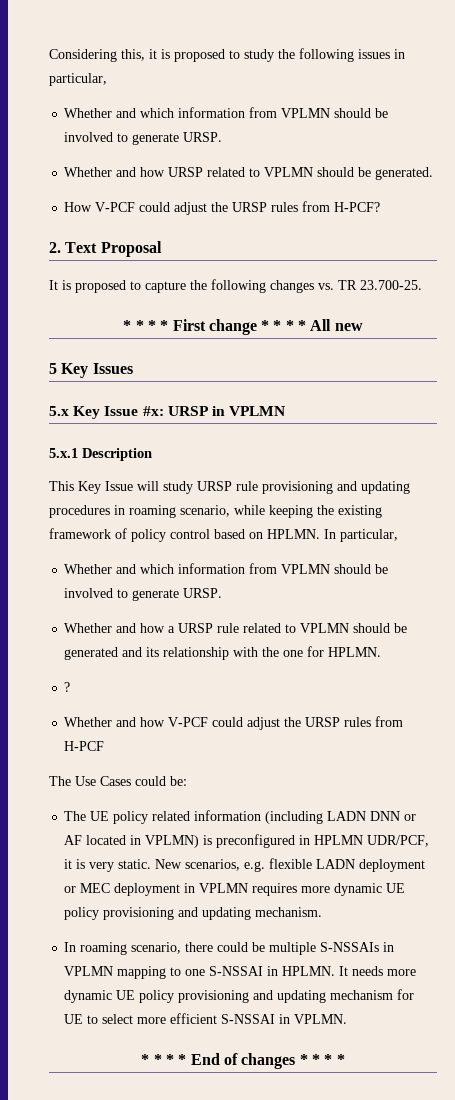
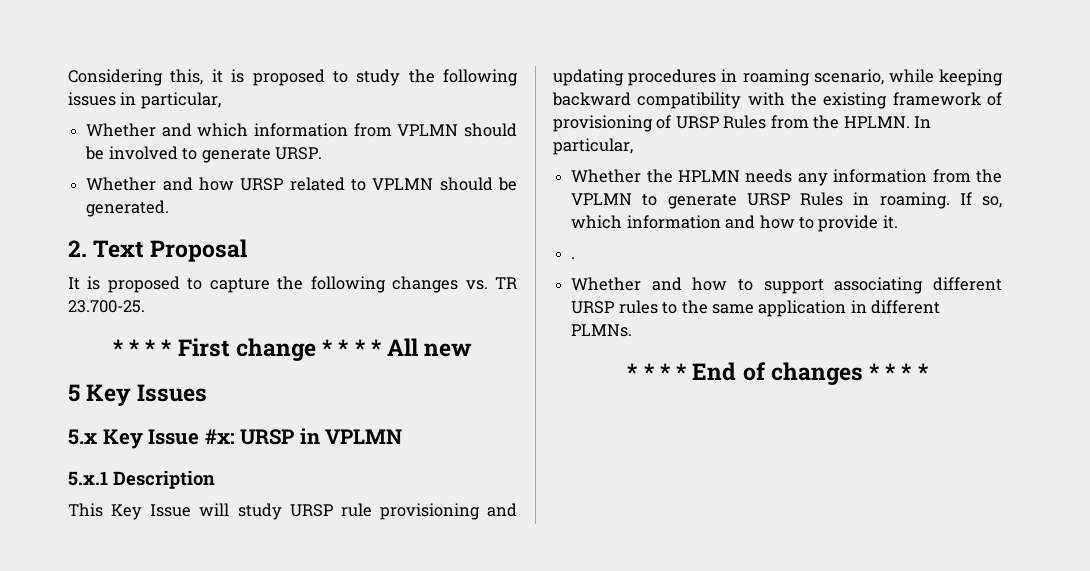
[64,201,381,215] // How V-PCF could adjust the URSP rules from H-PCF? -> (170, 208) none
(313, 511) none -> [552,92,785,109] backward compatibility with
[131,529,398,542] [64,563,389,574] [64,588,223,601] [64,623,408,633] [64,646,382,660] [64,682,71,692] [64,716,404,730] [64,741,105,751] [49,776,187,786] [64,810,417,824] [64,834,430,848] [64,858,426,872] [64,883,406,896] [64,907,323,920] [64,942,395,955] [64,966,417,979] [64,989,415,1003] [64,1013,348,1024] policy control based on HPLMN. In particular, // Whether and which information from VPLMN should be involved to generate URSP. // Whether and how a URSP rule related to VPLMN should be generated and its relationship with the one for HPLMN. // ? // Whether and how V-PCF could adjust the URSP rules from H-PCF // The Use Cases could be: // The UE policy related information (including LADN DNN or AF located in VPLMN) is preconfigured in HPLMN UDR/PCF, it is very static. New scenarios, e.g. flexible LADN deployment or MEC deployment in VPLMN requires more dynamic UE policy provisioning and updating mechanism. // In roaming scenario, there could be multiple S-NSSAIs in VPLMN mapping to one S-NSSAI in HPLMN. It needs more dynamic UE policy provisioning and updating mechanism for UE to select more efficient S-NSSAI in VPLMN. -> [553,115,932,132] [553,138,633,155] [571,169,1002,186] [571,192,1002,209] [571,215,898,232] [571,257,576,259] [571,277,1002,294] [571,300,941,317] [571,324,633,337] provisioning of URSP Rules from the HPLMN. In particular, // Whether the HPLMN needs any information from the VPLMN to generate URSP Rules in roaming. If so, which information and how to provide it. // . // Whether and how to support associating different URSP rules to the same application in different PLMNs.

